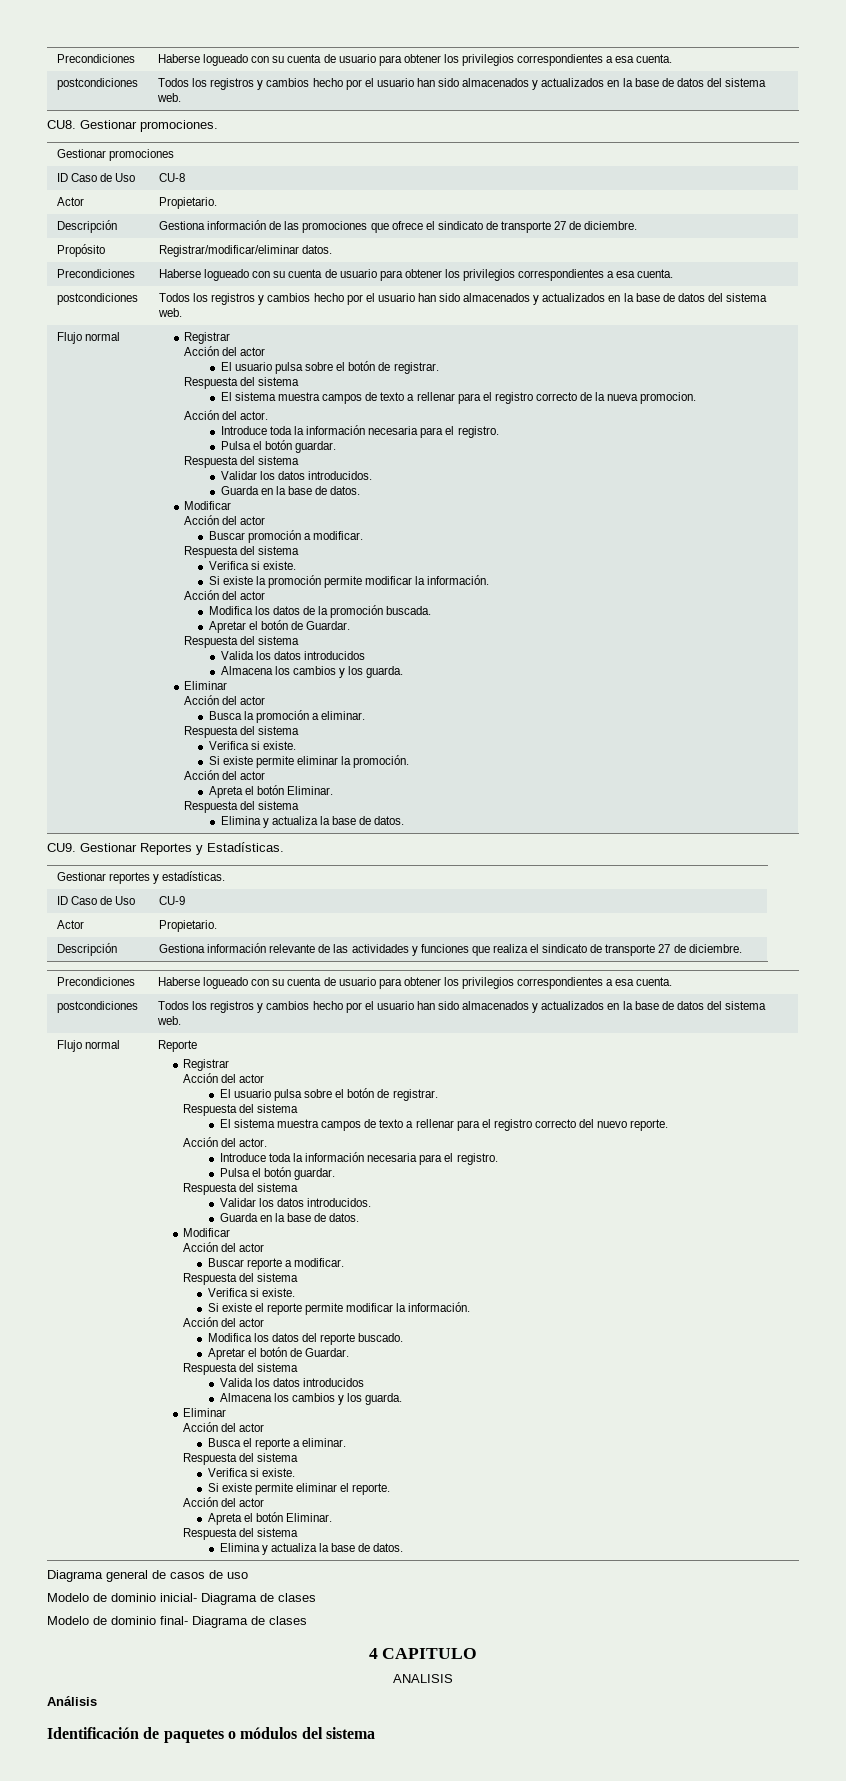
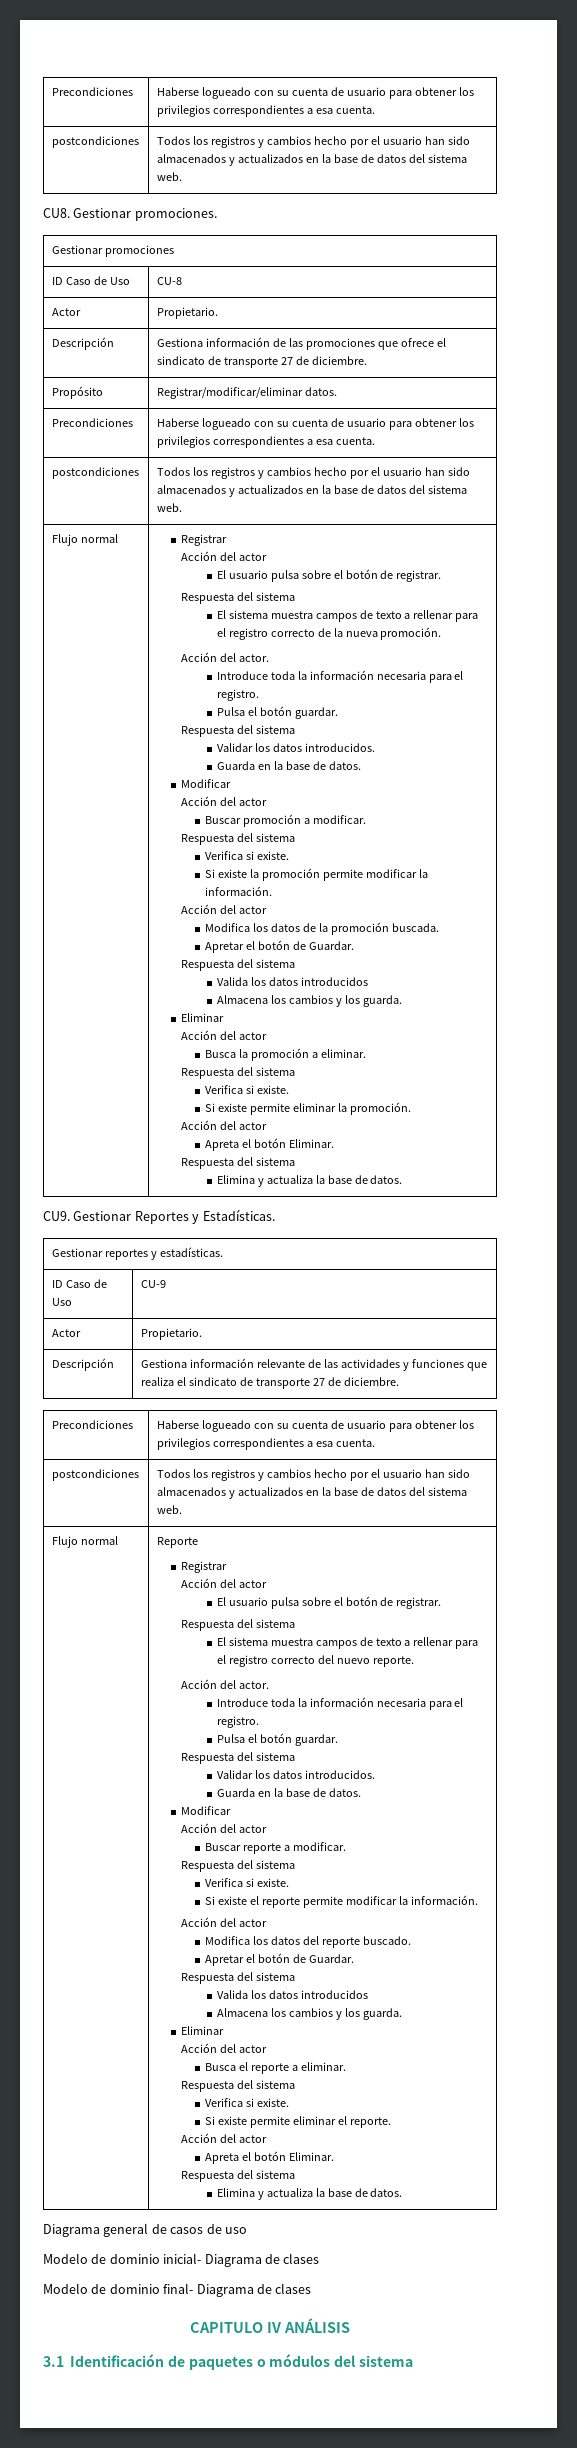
[640,392,697,404] promocion. -> [380,627,442,640] promoción.
[368,1648,478,1659] [393,1674,453,1683] [47,1696,97,1706] 4 CAPITULO // ANALISIS // Análisis // -> [190,2318,350,2333] [43,2356,64,2367] CAPITULO IV ANÁLISIS // 3.1

